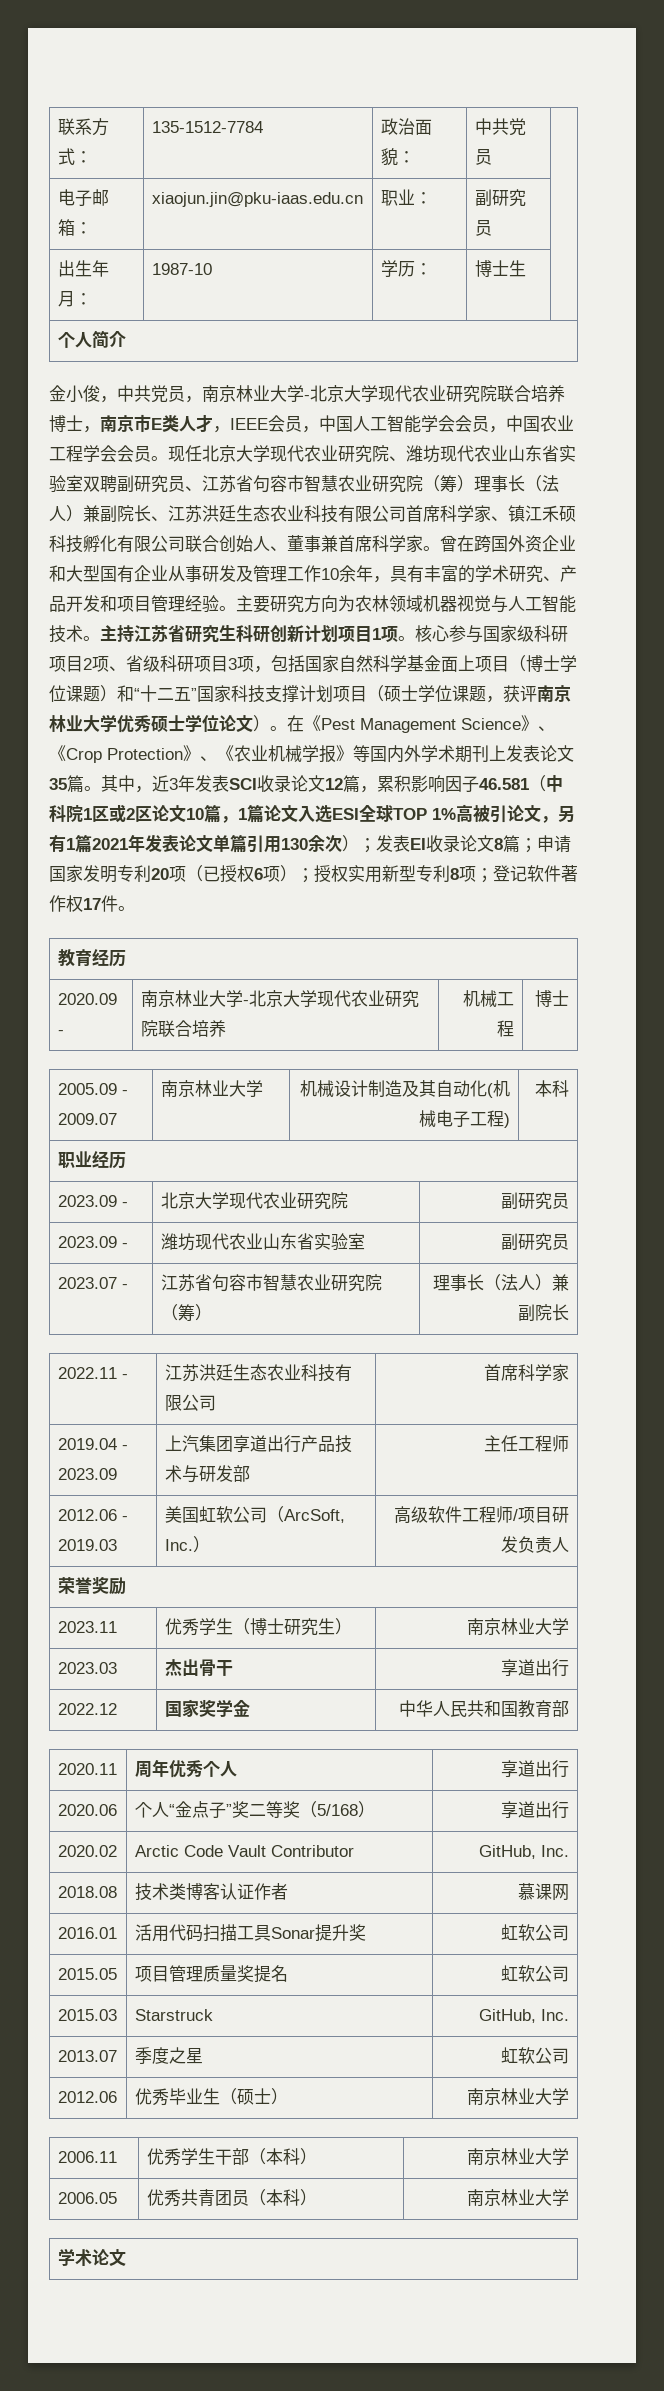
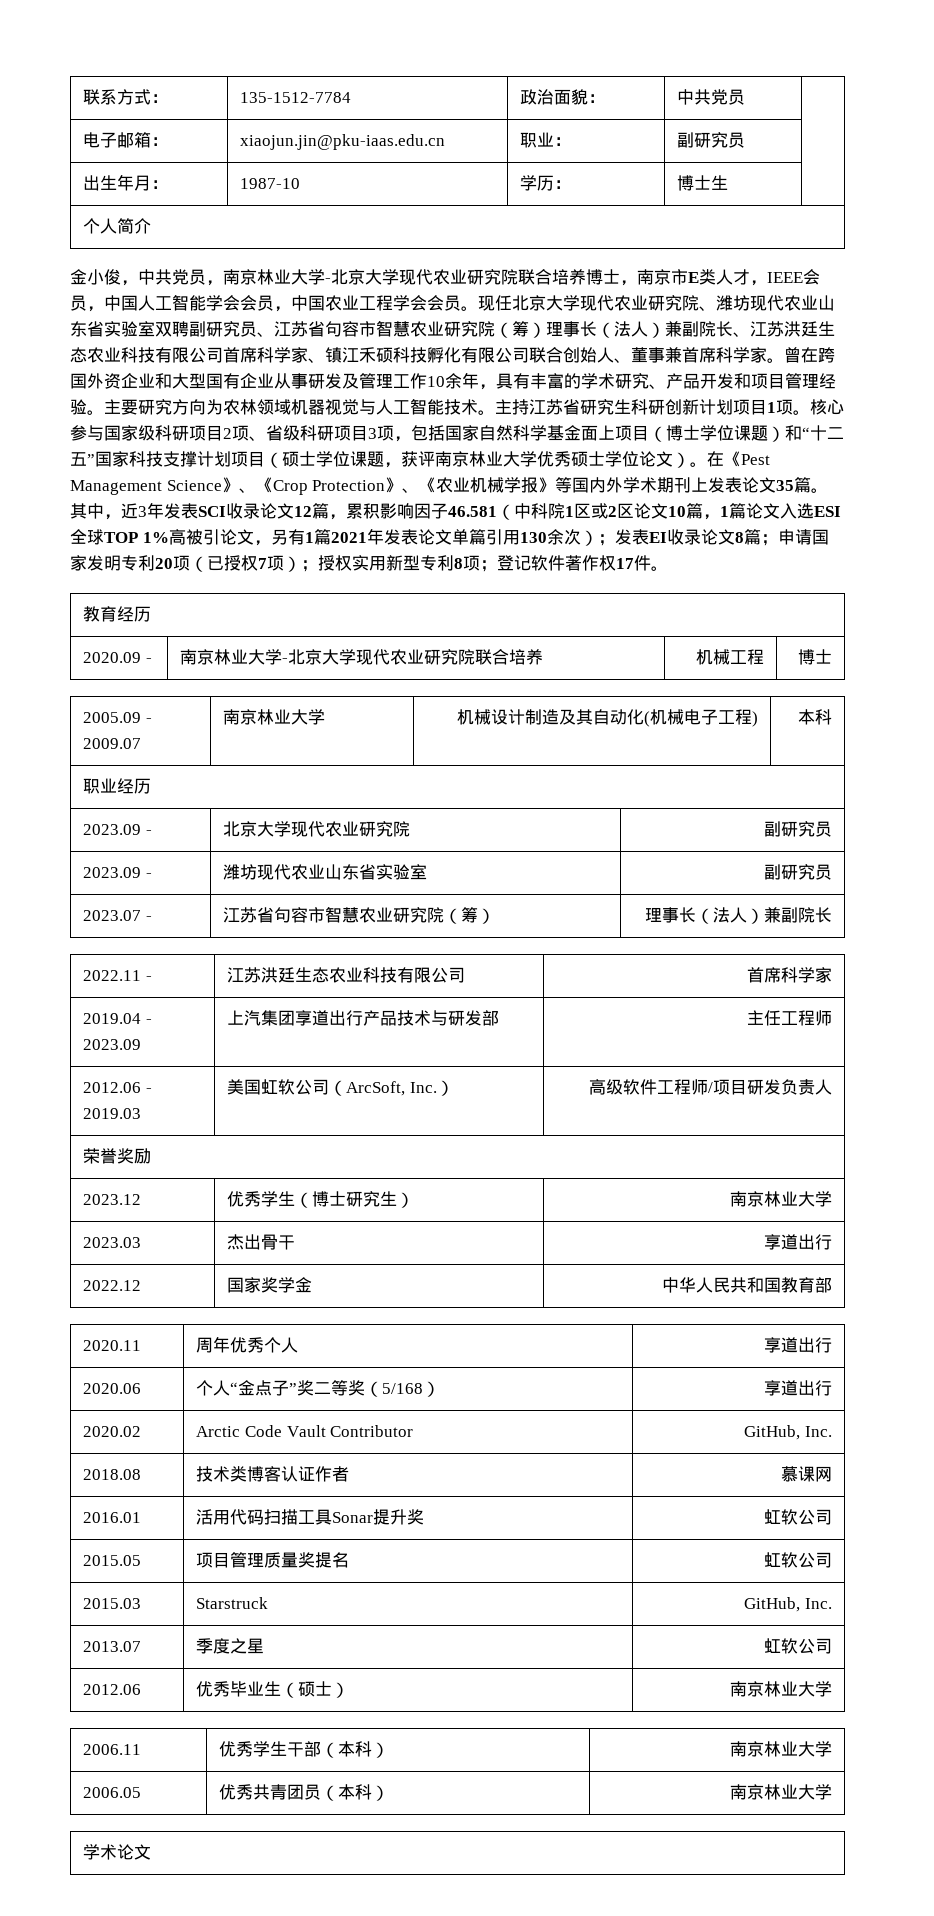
[254,868,263,880] 6 -> [258,558,267,569] 7
[57,1621,117,1633] 2023.11 -> [83,1194,142,1205] 2023.12

